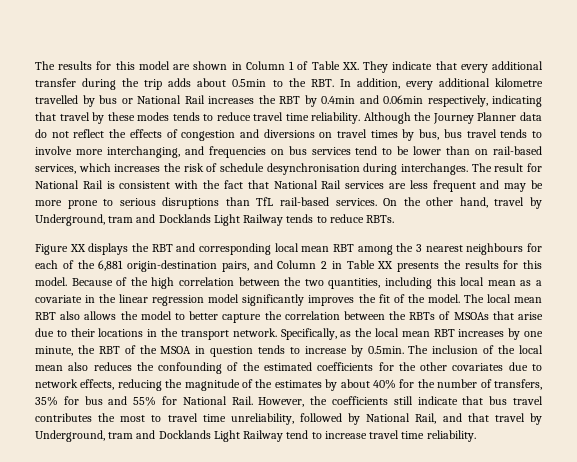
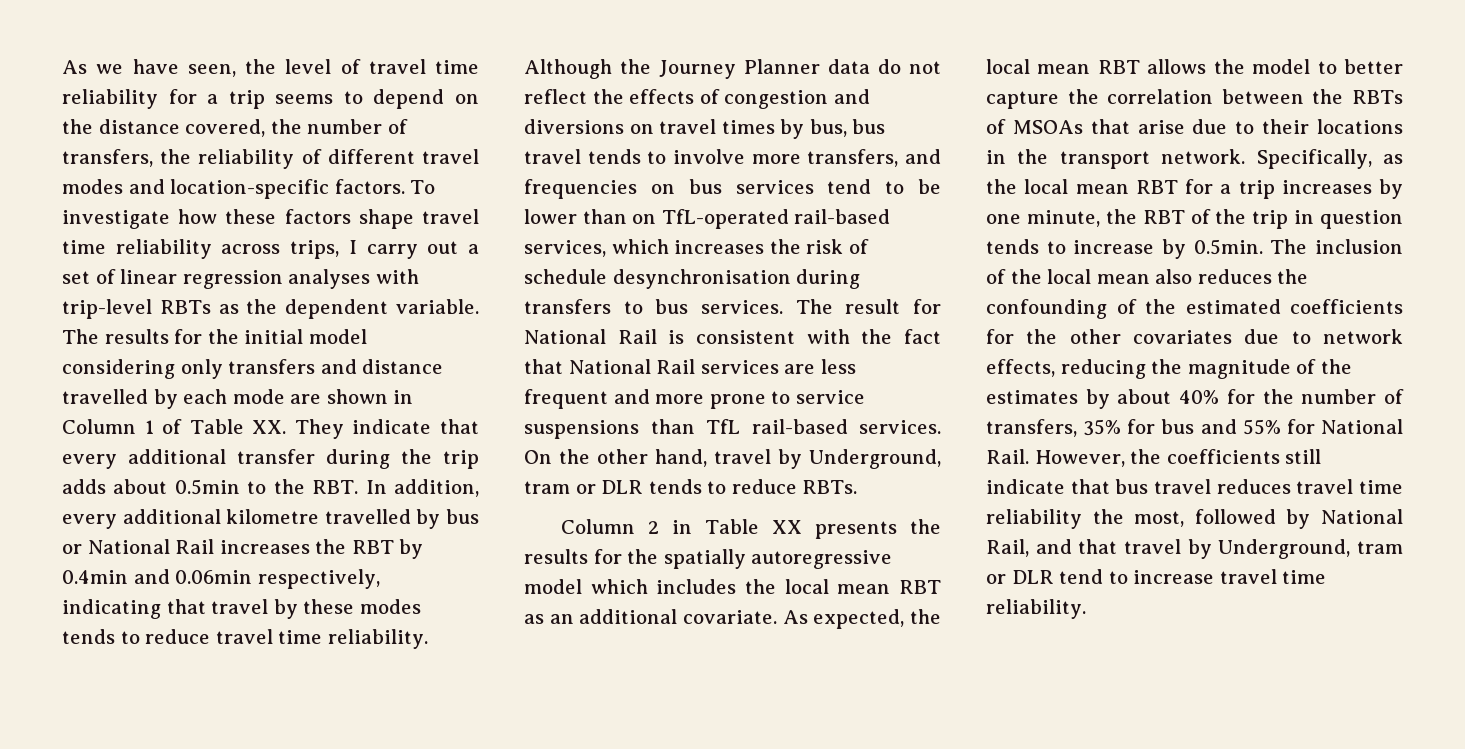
[35,61,170,70] The results for this model -> [62,59,479,77] [62,89,479,109] [62,119,408,137] [62,149,479,169] [62,179,436,199] [62,209,479,229] [62,239,480,259] [62,269,419,289] [62,299,479,319] [62,329,367,344] [62,359,444,379] [62,389,285,409] As we have seen, the level of travel time reliability for a trip seems to depend on the distance covered, the number of transfers, the reliability of different travel modes and location-specific factors. To investigate how these factors shape travel time reliability across trips, I carry out a set of linear regression analyses with trip-level RBTs as the dependent variable. The results for the initial model considering only transfers and distance travelled by each mode
[106,146,180,158] interchanging, -> [807,149,899,167] transfers,
(489, 152) none -> [661,209,789,229] TfL-operated
[401,163,468,175] interchanges. -> [524,299,783,314] transfers to bus services.
[504,180,543,192] may be -> (650, 396) none
[119,197,220,209] serious disruptions -> [795,390,865,404] [524,420,639,439] service suspensions
[136,214,284,226] and Docklands Light Railway -> [575,480,644,494] or DLR
[35,243,543,255] [35,260,273,272] Figure XX displays the RBT and corresponding local mean RBT among the 3 nearest neighbours for each of the 6,881 origin-destination pairs, and -> (858, 487) none
[523,260,542,269] [35,277,543,289] [35,294,542,306] [35,311,81,320] this model. Because of the high correlation between the two quantities, including this local mean as a covariate in the linear regression model significantly improves the fit of the model. The local mean RBT also -> [627,549,893,569] [524,579,941,594] [524,609,941,629] [986,59,1140,74] the spatially autoregressive model which includes the local mean RBT as an additional covariate. As expected, the local mean RBT
(455, 333) none -> [1185,179,1275,199] for a trip
[160,346,192,354] MSOA -> [1252,210,1289,229] trip
[35,413,294,425] contributes the most to travel time unreliability, -> [1216,479,1403,494] [986,509,1185,529] reduces travel time reliability the most,
[136,430,284,442] and Docklands Light Railway -> [986,570,1054,584] or DLR

